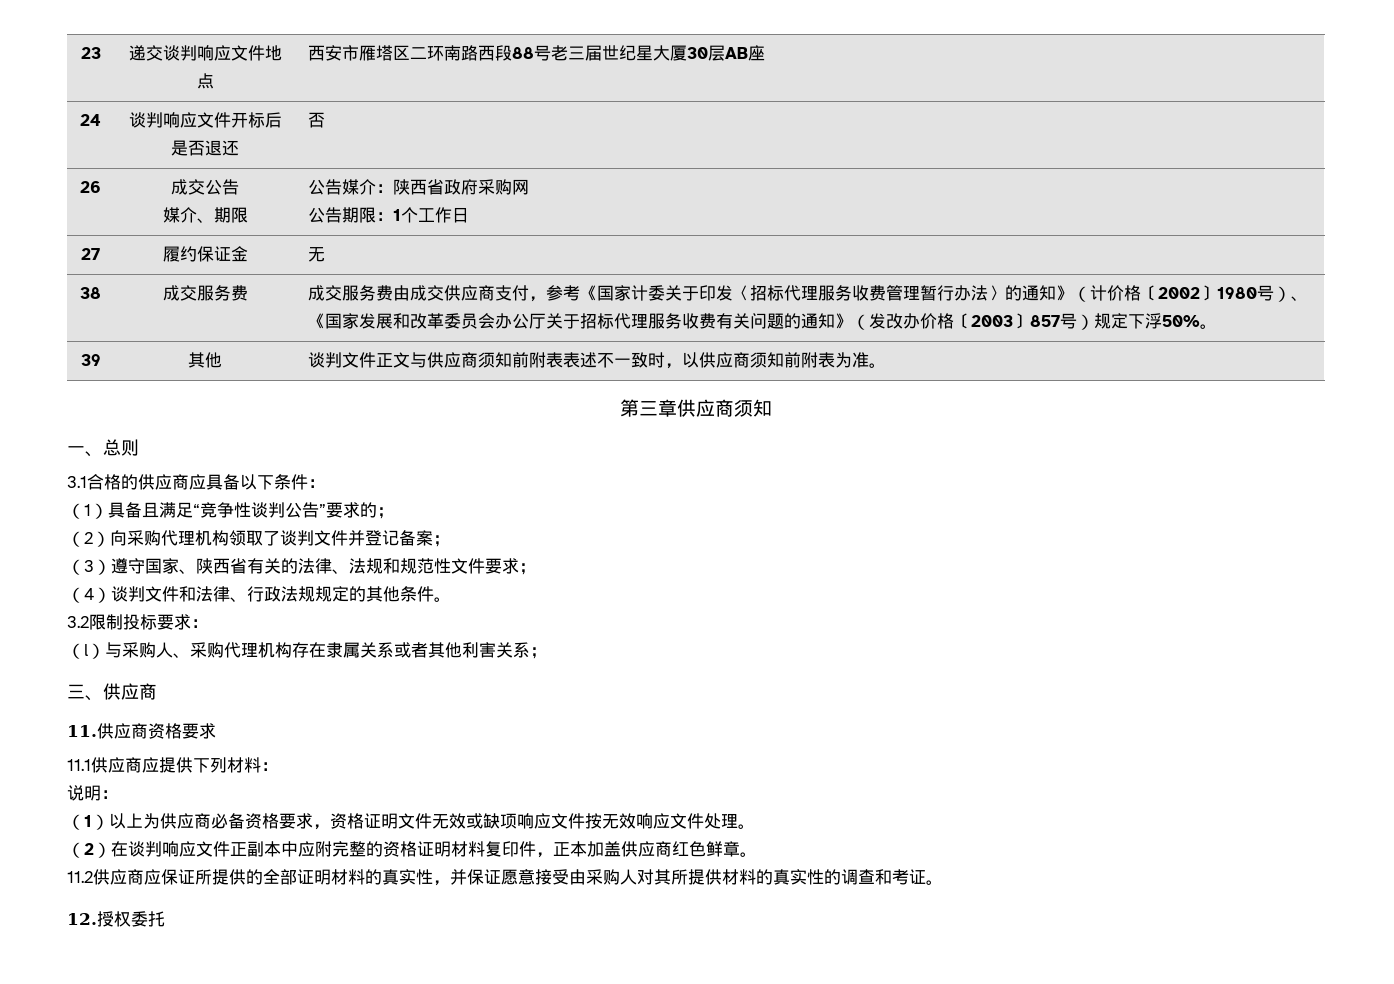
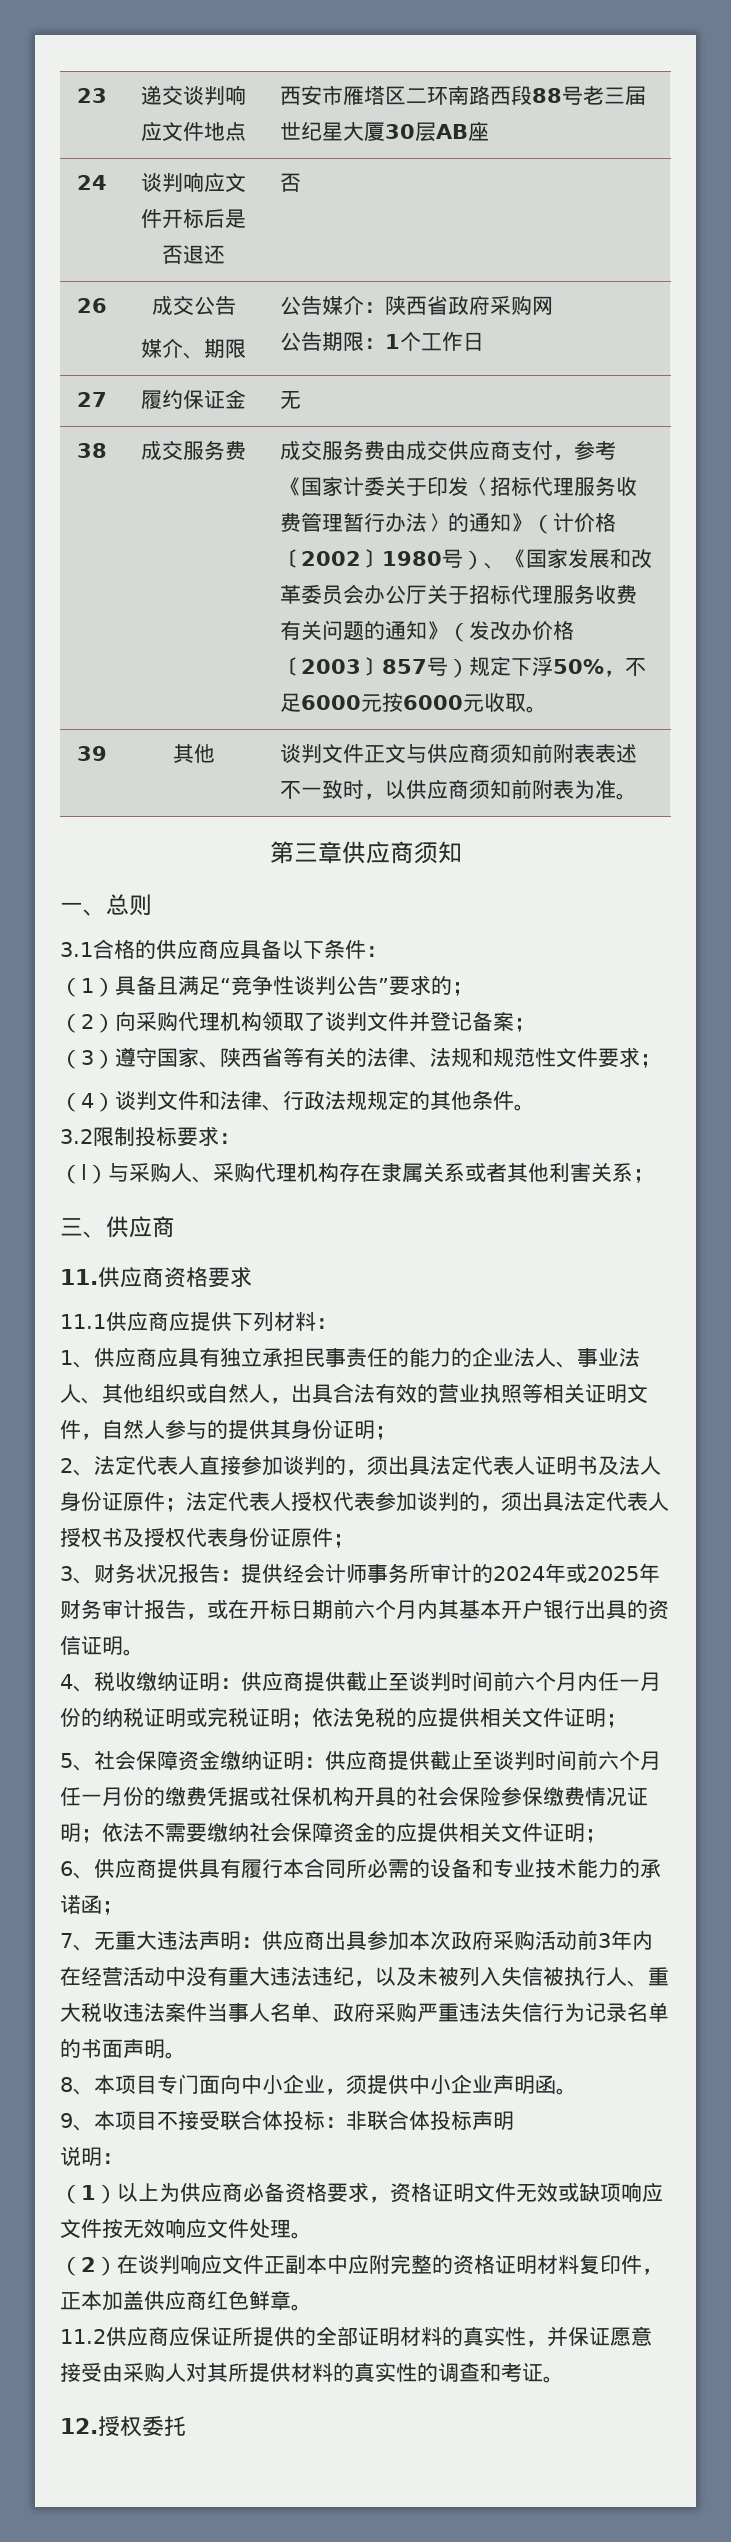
(1201, 321) none -> [603,658,646,677] [279,693,526,712] ，不足6000元按6000元收取
(247, 566) none -> [283,1047,304,1067] 等
(278, 766) none -> [60,1347,640,1368] [60,1383,648,1404] [60,1419,396,1440] [60,1455,661,1476] [60,1491,669,1512] [60,1527,354,1548] [60,1563,660,1584] [60,1599,669,1620] [60,1636,144,1656] [60,1671,661,1692] [60,1707,627,1728] [60,1750,661,1771] [60,1786,648,1807] [60,1822,606,1843] [60,1858,661,1879] [60,1895,123,1915] [60,1930,653,1951] [60,1966,669,1987] [60,2002,669,2023] [60,2038,186,2059] [60,2074,577,2095] [60,2110,514,2131] // 1、供应商应具有独立承担民事责任的能力的企业法人、事业法人、其他组织或自然人，出具合法有效的营业执照等相关证明文件，自然人参与的提供其身份证明； // 2、法定代表人直接参加谈判的，须出具法定代表人证明书及法人身份证原件；法定代表人授权代表参加谈判的，须出具法定代表人授权书及授权代表身份证原件； // 3、财务状况报告：提供经会计师事务所审计的2024年或2025年财务审计报告，或在开标日期前六个月内其基本开户银行出具的资信证明。 // 4、税收缴纳证明：供应商提供截止至谈判时间前六个月内任一月份的纳税证明或完税证明；依法免税的应提供相关文件证明； // 5、社会保障资金缴纳证明：供应商提供截止至谈判时间前六个月任一月份的缴费凭据或社保机构开具的社会保险参保缴费情况证明；依法不需要缴纳社会保障资金的应提供相关文件证明； // 6、供应商提供具有履行本合同所必需的设备和专业技术能力的承诺函； // 7、无重大违法声明：供应商出具参加本次政府采购活动前3年内在经营活动中没有重大违法违纪，以及未被列入失信被执行人、重大税收违法案件当事人名单、政府采购严重违法失信行为记录名单的书面声明。 // 8、本项目专门面向中小企业，须提供中小企业声明函。 // 9、本项目不接受联合体投标：非联合体投标声明

